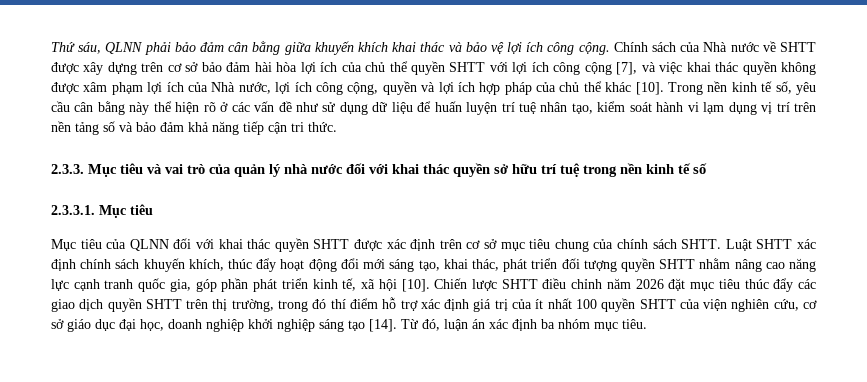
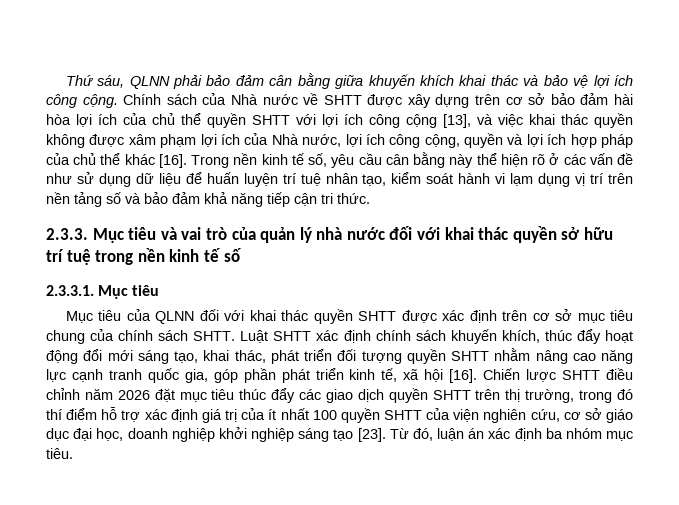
[616,62,638,75] [7], -> [443,114,471,128] [13],
[635,82,664,95] [10]. -> [158,154,187,168] [16].
[401,279,430,292] [10]. -> [449,369,478,383] [16].
[369,319,397,332] [14]. -> [357,428,386,442] [23].

